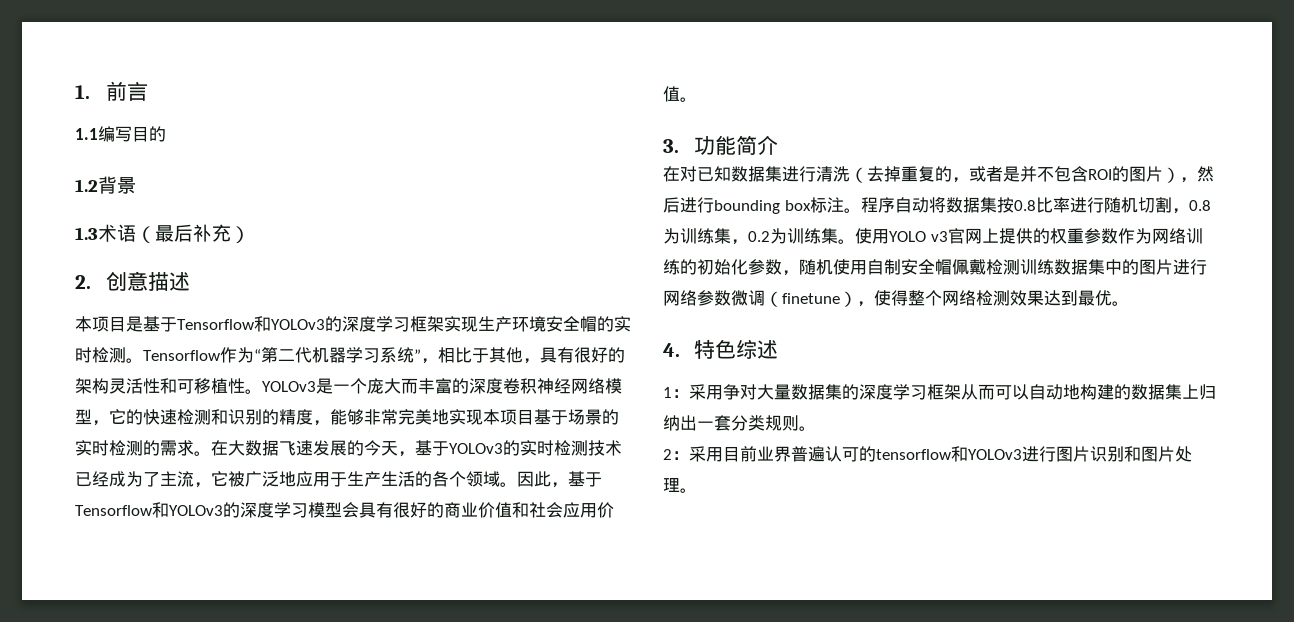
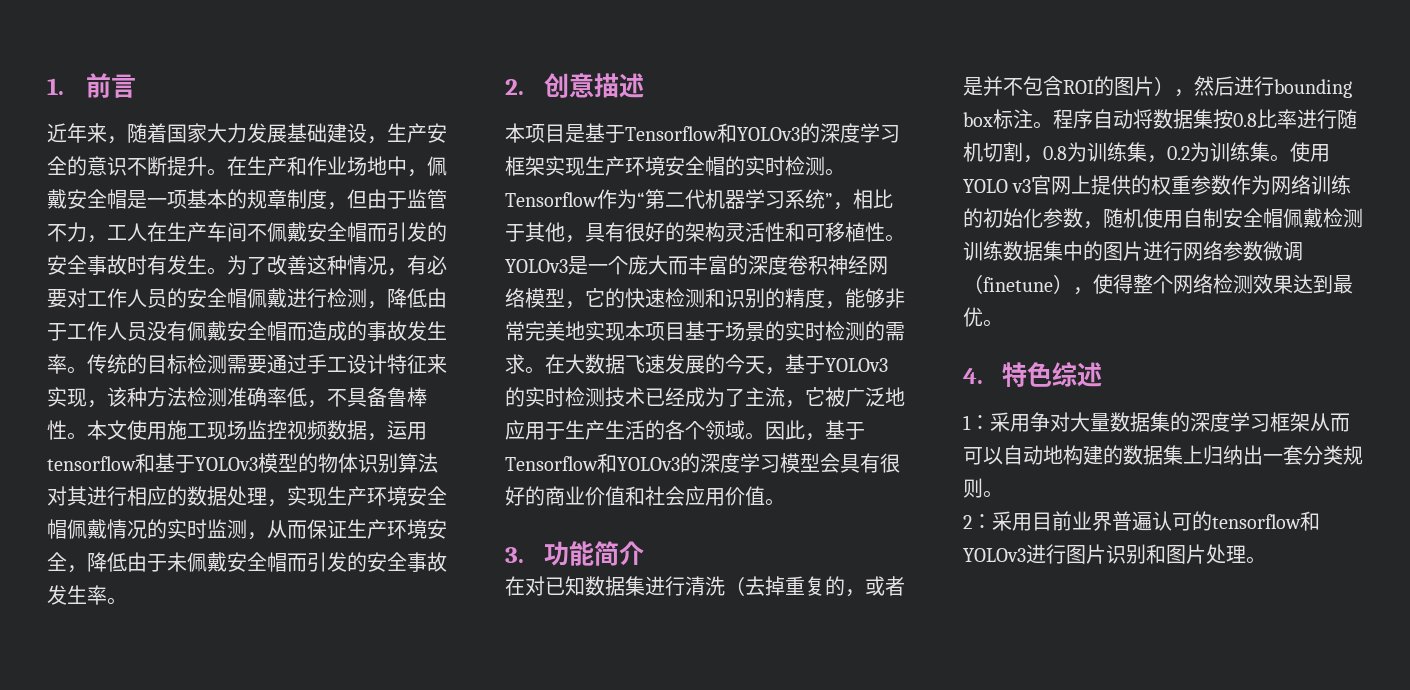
[75,126,166,142] [75,176,136,194] [75,224,250,243] 1.1编写目的 // 1.2背景 // 1.3术语（最后补充） -> [47,123,447,144] [47,156,447,177] [47,189,447,210] [47,222,447,243] [47,255,447,276] [47,288,447,309] [47,321,447,341] [47,354,447,374] [47,387,427,408] [47,420,427,441] [47,453,438,473] [47,486,447,507] [47,519,447,540] [47,552,447,573] [47,585,127,605] 近年来，随着国家大力发展基础建设，生产安全的意识不断提升。在生产和作业场地中，佩戴安全帽是一项基本的规章制度，但由于监管不力，工人在生产车间不佩戴安全帽而引发的安全事故时有发生。为了改善这种情况，有必要对工作人员的安全帽佩戴进行检测，降低由于工作人员没有佩戴安全帽而造成的事故发生率。传统的目标检测需要通过手工设计特征来实现，该种方法检测准确率低，不具备鲁棒性。本文使用施工现场监控视频数据，运用tensorflow和基于YOLOv3模型的物体识别算法对其进行相应的数据处理，实现生产环境安全帽佩戴情况的实时监测，从而保证生产环境安全，降低由于未佩戴安全帽而引发的安全事故发生率。

